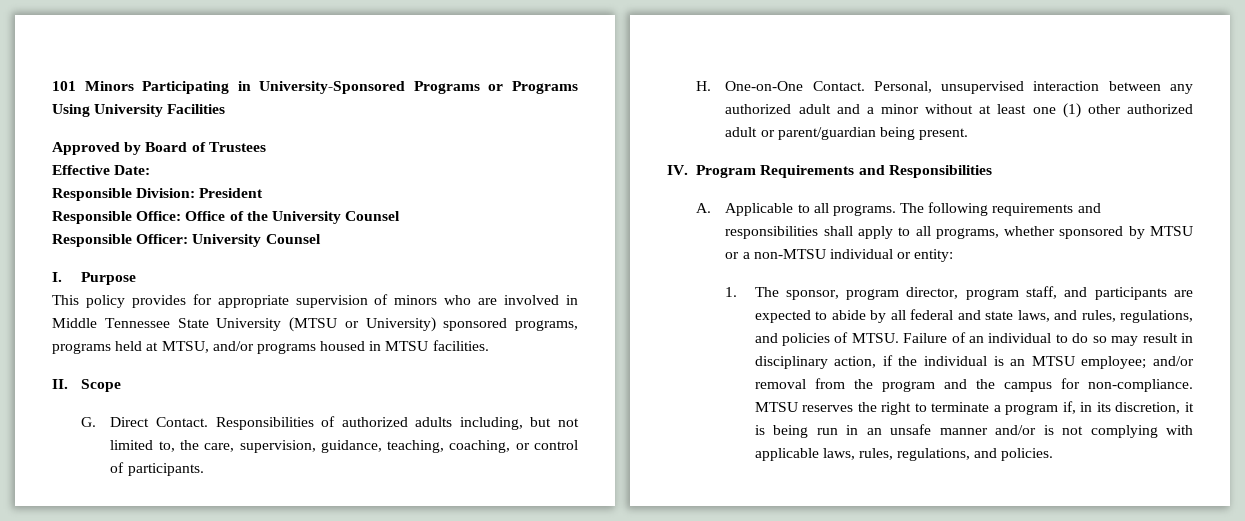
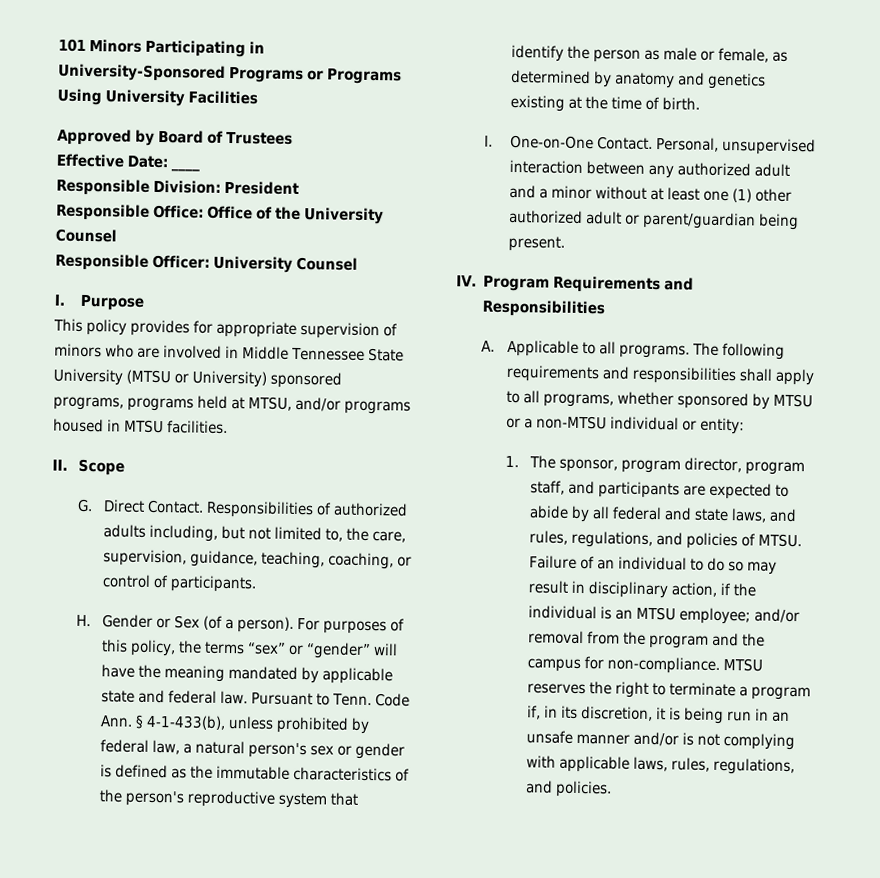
(151, 170) none -> [171,167,200,172] ____
(712, 86) none -> [101,614,405,635] [100,639,398,660] [100,664,393,685] [100,689,410,707] [99,714,370,735] [99,739,405,760] [99,764,410,782] [98,789,358,809] [510,44,788,63] [510,69,766,90] [509,94,700,112] [483,135,493,147] Gender or Sex (of a person). For purposes of this policy, the terms “sex” or “gender” will have the meaning mandated by applicable state and federal law. Pursuant to Tenn. Code Ann. § 4-1-433(b), unless prohibited by federal law, a natural person's sex or gender is defined as the immutable characteristics of the person's reproductive system that identify the person as male or female, as determined by anatomy and genetics existing at the time of birth. // I.

